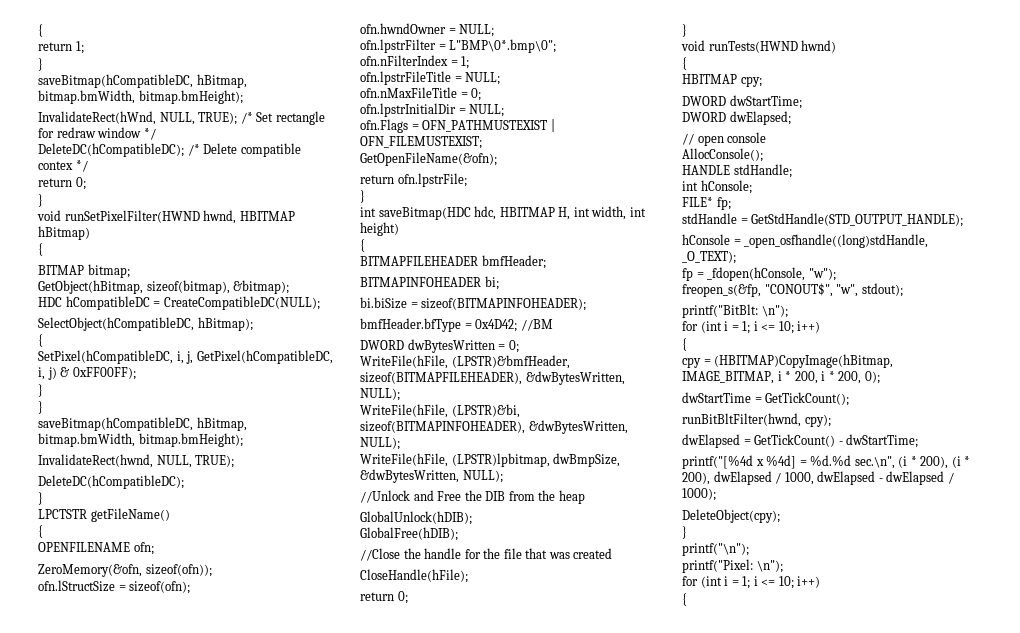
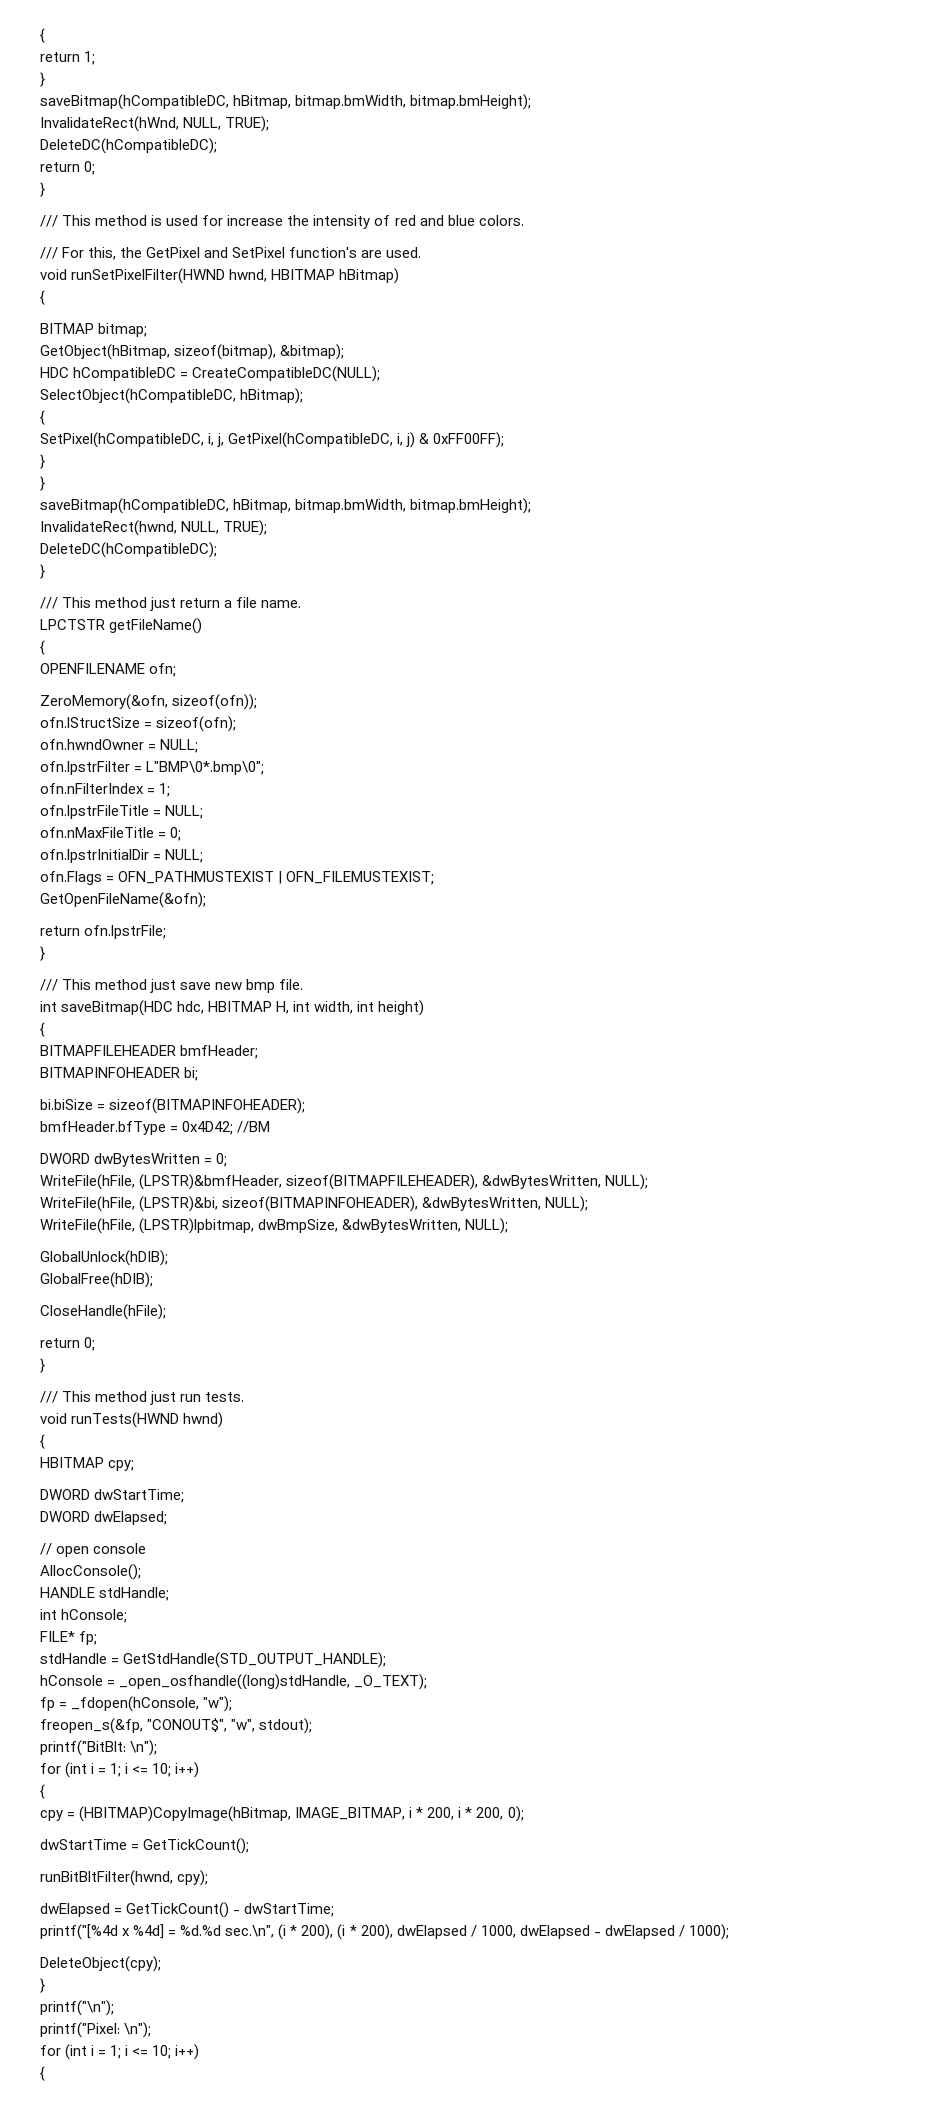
[240,111,325,125] [38,127,156,140] [38,143,301,157] [38,160,88,172] [38,177,86,190] [38,194,43,207] /* Set rectangle for redraw window */ // DeleteDC(hCompatibleDC); /* Delete compatible contex */ // return 0; // } -> [40,138,217,154] [40,161,96,175] [40,182,45,197] [40,215,524,229] [40,247,422,260] // DeleteDC(hCompatibleDC); // return 0; // } // /// This method is used for increase the intensity of red and blue colors. // /// For this, the GetPixel and SetPixel function's are used.
(43, 498) none -> [40,597,302,611] // /// This method just return a file name.
(365, 196) none -> [40,979,304,993] // /// This method just save new bmp file.
[360,490,585,504] [360,511,472,525] [360,527,458,541] [360,548,613,561] [360,569,468,583] [360,591,408,604] [682,24,687,37] //Unlock and Free the DIB from the heap // GlobalUnlock(hDIB); // GlobalFree(hDIB); // //Close the handle for the file that was created // CloseHandle(hFile); // return 0; // } -> [40,1250,168,1266] [40,1272,153,1288] [40,1304,166,1320] [40,1337,96,1351] [40,1358,45,1373] [40,1391,245,1405] GlobalUnlock(hDIB); // GlobalFree(hDIB); // CloseHandle(hFile); // return 0; // } // /// This method just run tests.

